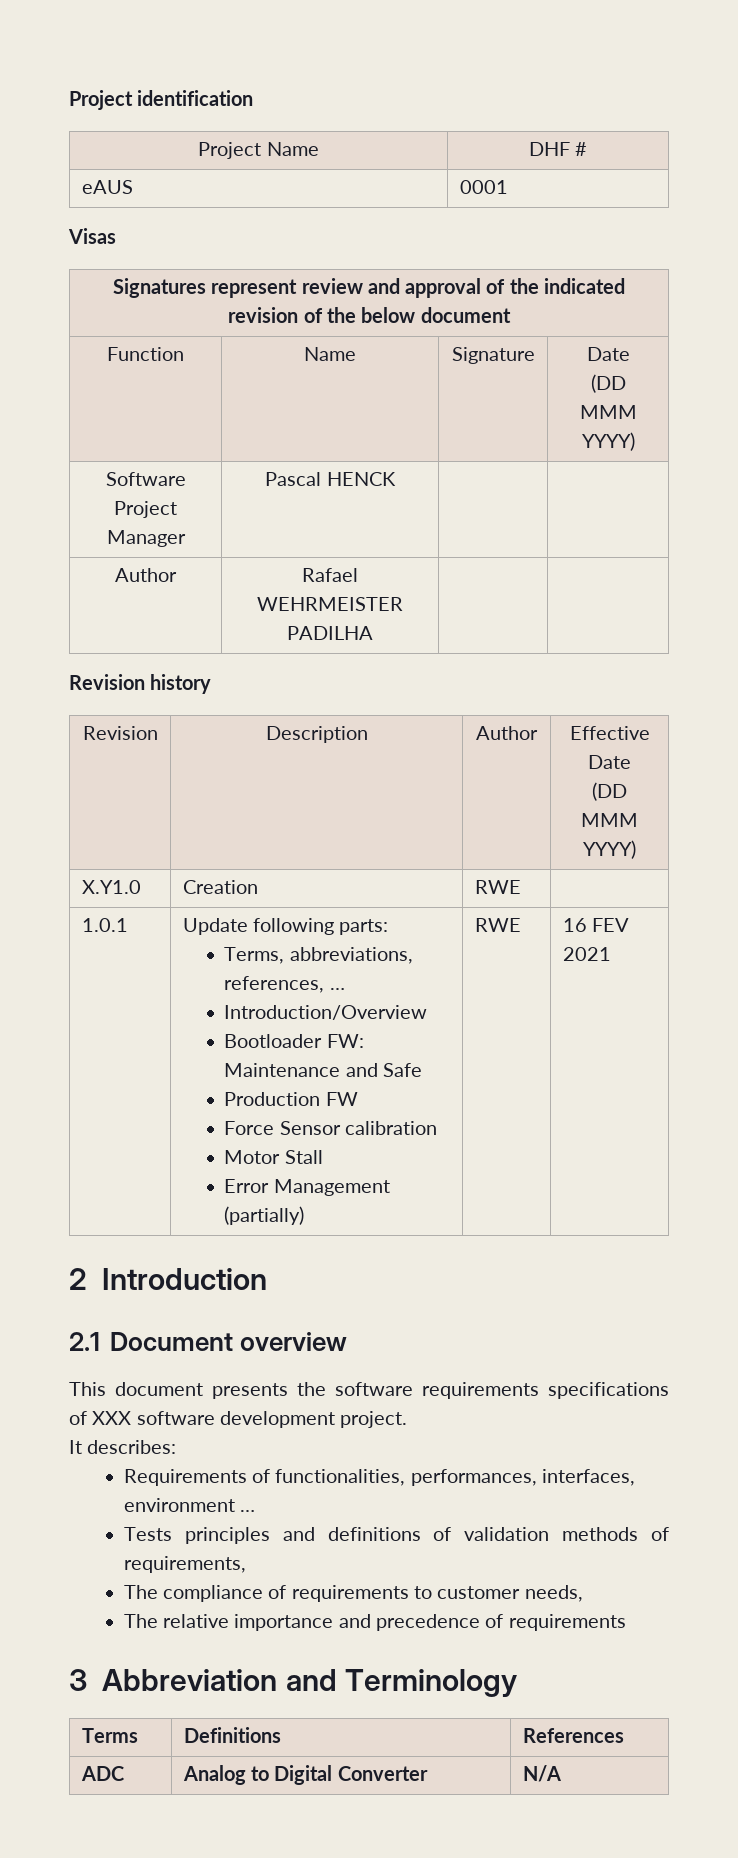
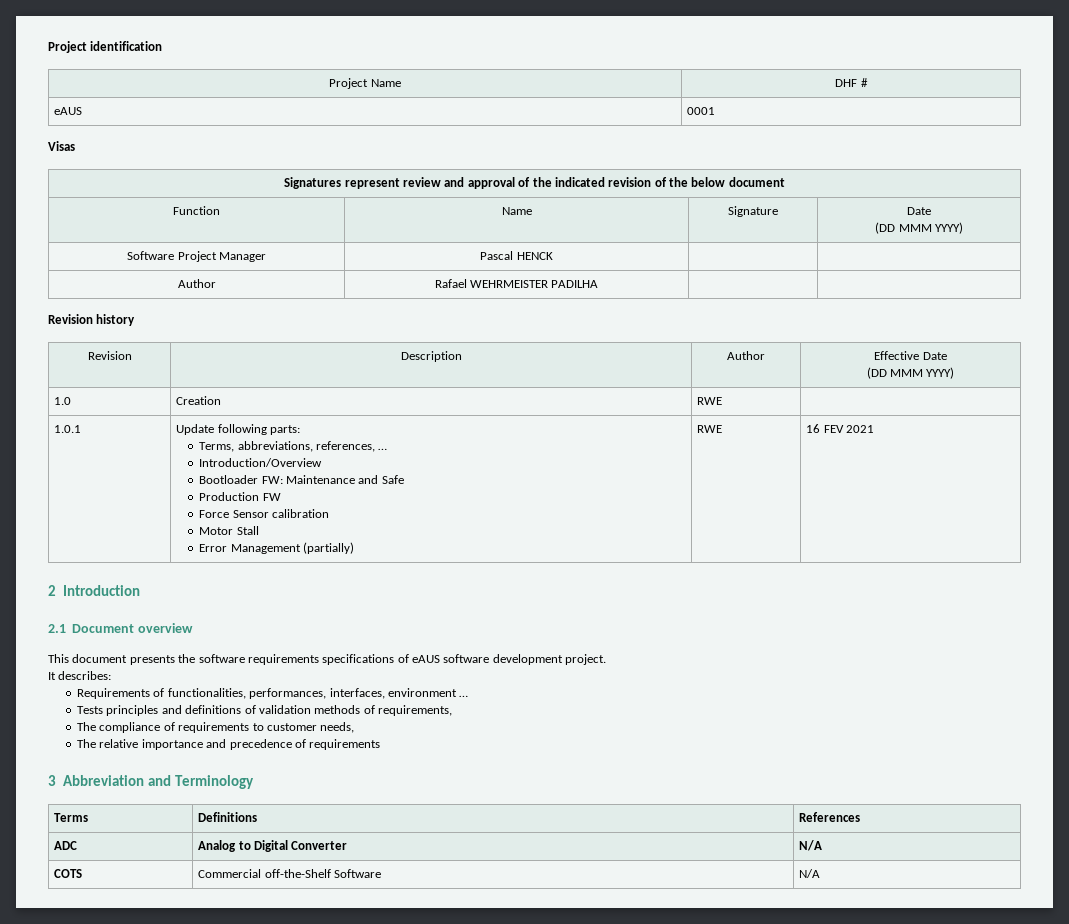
[81,880,141,894] X.Y1.0 -> [54,397,72,405] 1.0
[92,1411,132,1425] XXX -> [412,655,440,663] eAUS
(561, 1773) none -> [54,869,83,878] [198,869,381,878] [799,869,821,878] // COTS | Commercial off-the-Shelf Software | N/A

